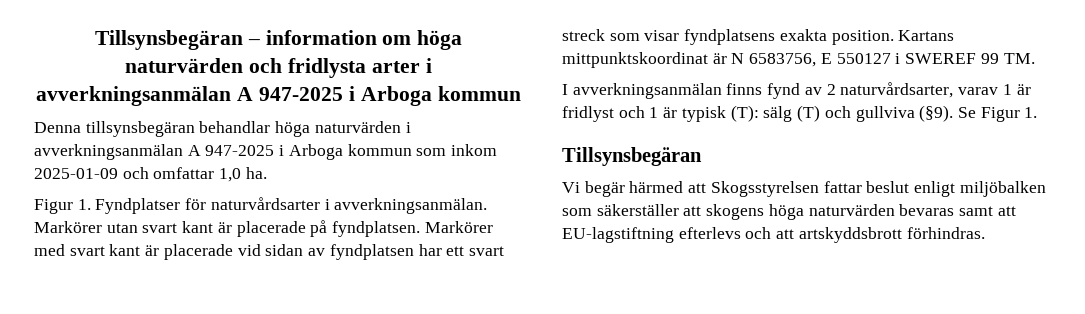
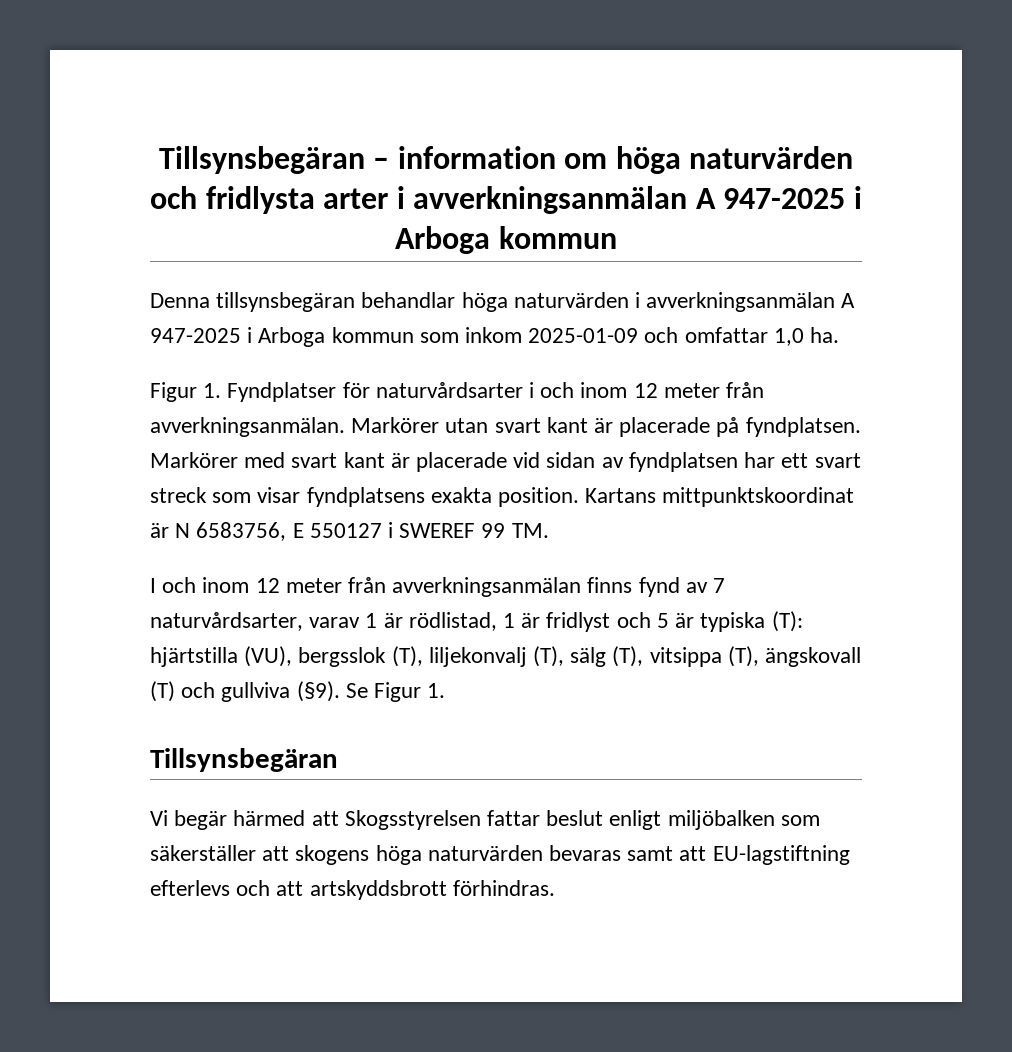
(330, 204) none -> [540,382,765,398] och inom 12 meter från
(568, 89) none -> [162,577,387,593] och inom 12 meter från
[826,84,836,95] 2 -> [713,578,726,593] 7
[562,105,793,122] fridlyst och 1 är typisk (T): sälg -> [408,611,803,632] [150,646,862,667] rödlistad, 1 är fridlyst och 5 är typiska (T): hjärtstilla (VU), bergsslok (T), liljekonvalj (T), sälg (T), vitsippa (T), ängskovall

